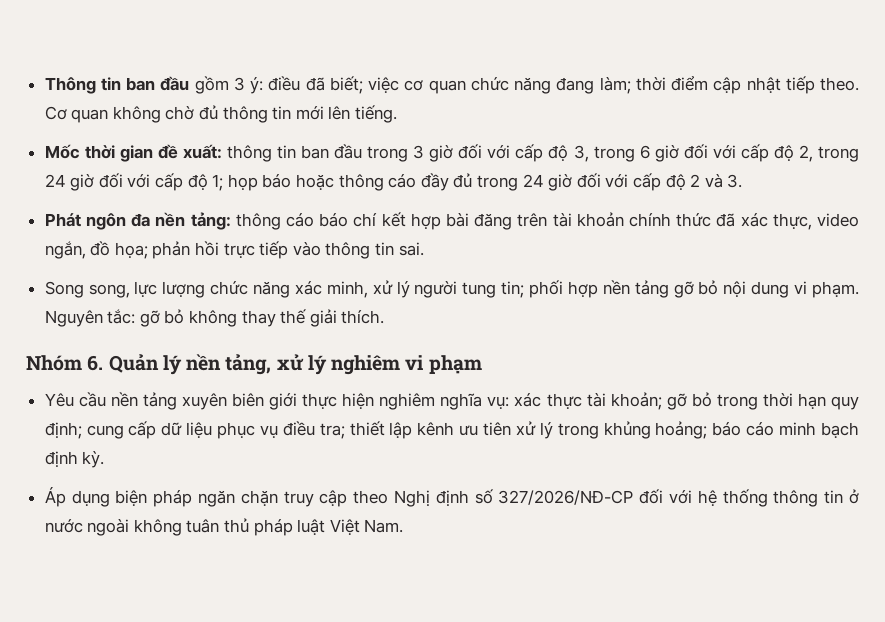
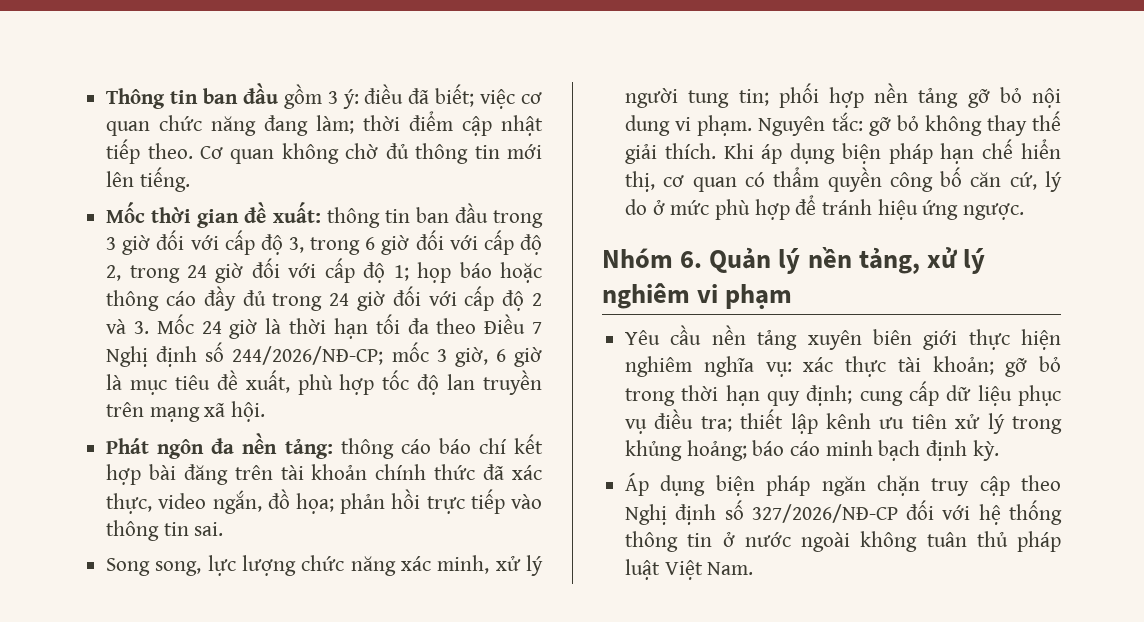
(743, 181) none -> [156,314,542,339] [106,342,542,367] [106,370,542,395] [106,401,266,422] Mốc 24 giờ là thời hạn tối đa theo Điều 7 Nghị định số 244/2026/NĐ-CP; mốc 3 giờ, 6 giờ là mục tiêu đề xuất, phù hợp tốc độ lan truyền trên mạng xã hội.
(385, 317) none -> [723,139,1061,164] [625,167,1062,192] [625,195,1025,220] Khi áp dụng biện pháp hạn chế hiển thị, cơ quan có thẩm quyền công bố căn cứ, lý do ở mức phù hợp để tránh hiệu ứng ngược.

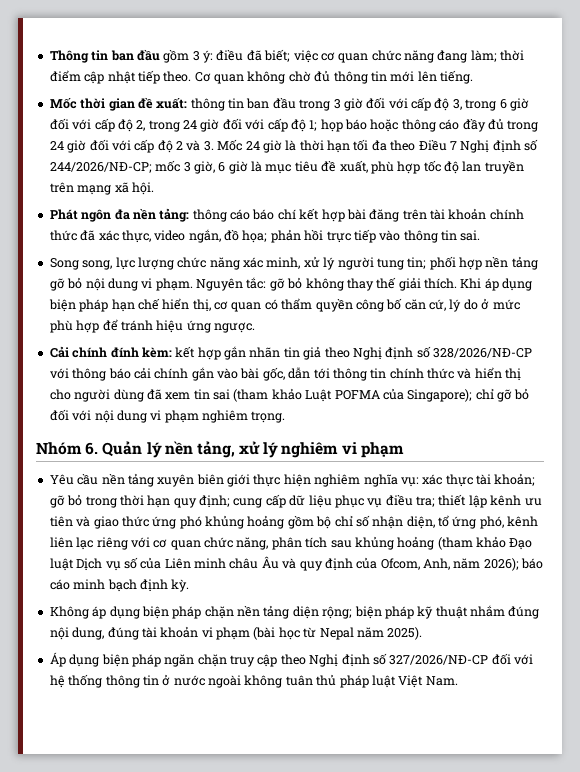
(1025, 211) none -> [49,346,532,360] [49,367,522,381] [49,388,530,402] [49,409,286,423] // Cải chính đính kèm: kết hợp gắn nhãn tin giả theo Nghị định số 328/2026/NĐ-CP với thông báo cải chính gắn vào bài gốc, dẫn tới thông tin chính thức và hiển thị cho người dùng đã xem tin sai (tham khảo Luật POFMA của Singapore); chỉ gỡ bỏ đối với nội dung vi phạm nghiêm trọng.
[955,413,1062,434] [625,440,747,461] xử lý trong khủng hoảng; -> [76,515,539,529] [49,536,533,550] [49,556,519,571] và giao thức ứng phó khủng hoảng gồm bộ chỉ số nhận diện, tổ ứng phó, kênh liên lạc riêng với cơ quan chức năng, phân tích sau khủng hoảng (tham khảo Đạo luật Dịch vụ số của Liên minh châu Âu và quy định của Ofcom, Anh, năm 2026);
(999, 450) none -> [49,605,540,619] [49,626,423,640] // Không áp dụng biện pháp chặn nền tảng diện rộng; biện pháp kỹ thuật nhắm đúng nội dung, đúng tài khoản vi phạm (bài học từ Nepal năm 2025).

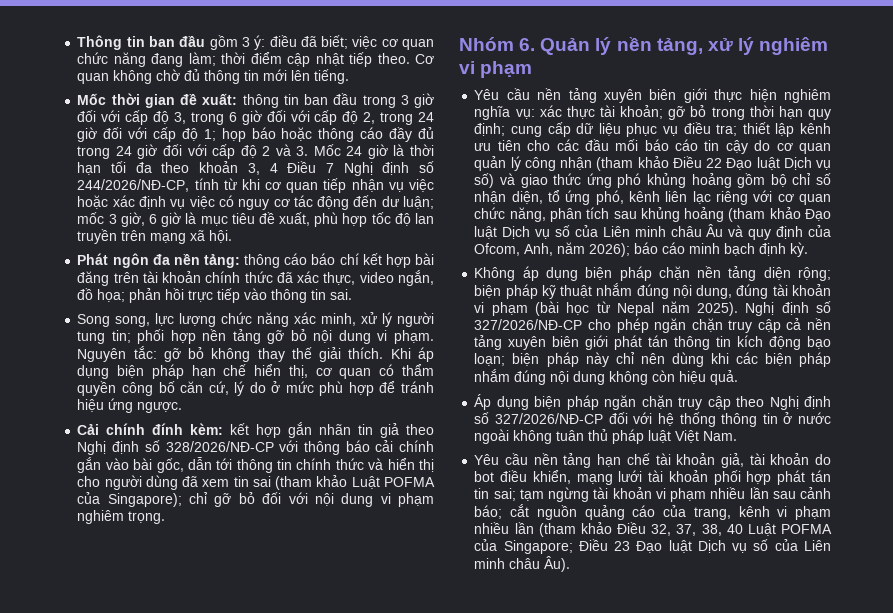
(416, 145) none -> [199,161,278,175] khoản 3, 4
[49,162,152,173] 244/2026/NĐ-CP; -> [77,178,435,193] [77,195,435,210] 244/2026/NĐ-CP, tính từ khi cơ quan tiếp nhận vụ việc hoặc xác định vụ việc có nguy cơ tác động đến dư luận;
(73, 521) none -> [527,139,831,154] [474,156,832,171] [474,173,495,188] cho các đầu mối báo cáo tin cậy do cơ quan quản lý công nhận (tham khảo Điều 22 Đạo luật Dịch vụ số)
(423, 633) none -> [745,301,832,316] [474,318,831,333] [474,335,831,350] [474,352,831,367] [474,369,739,385] Nghị định số 327/2026/NĐ-CP cho phép ngăn chặn truy cập cả nền tảng xuyên biên giới phát tán thông tin kích động bạo loạn; biện pháp này chỉ nên dùng khi các biện pháp nhắm đúng nội dung không còn hiệu quả.
(458, 681) none -> [474,453,831,468] [474,470,831,485] [474,487,832,502] [474,504,832,520] [474,522,832,537] [474,539,831,554] [474,556,571,572] // Yêu cầu nền tảng hạn chế tài khoản giả, tài khoản do bot điều khiển, mạng lưới tài khoản phối hợp phát tán tin sai; tạm ngừng tài khoản vi phạm nhiều lần sau cảnh báo; cắt nguồn quảng cáo của trang, kênh vi phạm nhiều lần (tham khảo Điều 32, 37, 38, 40 Luật POFMA của Singapore; Điều 23 Đạo luật Dịch vụ số của Liên minh châu Âu).

